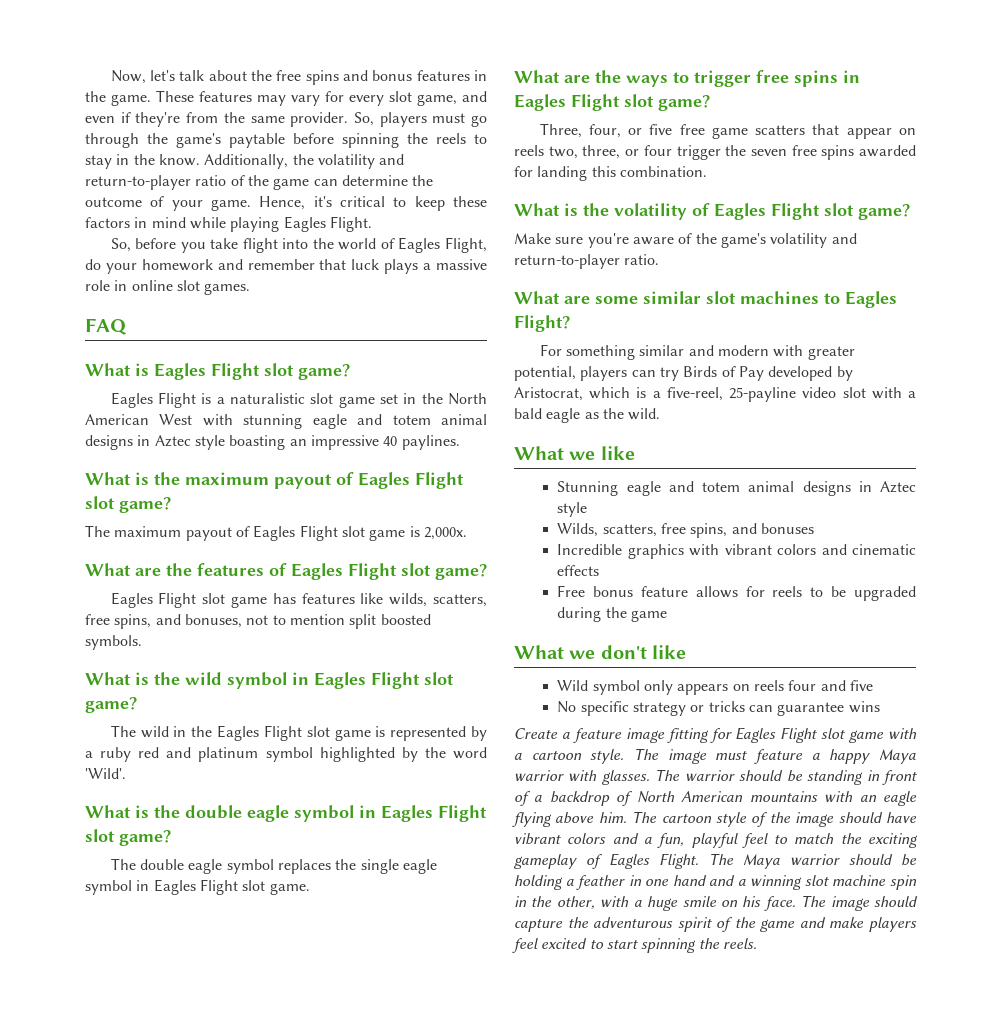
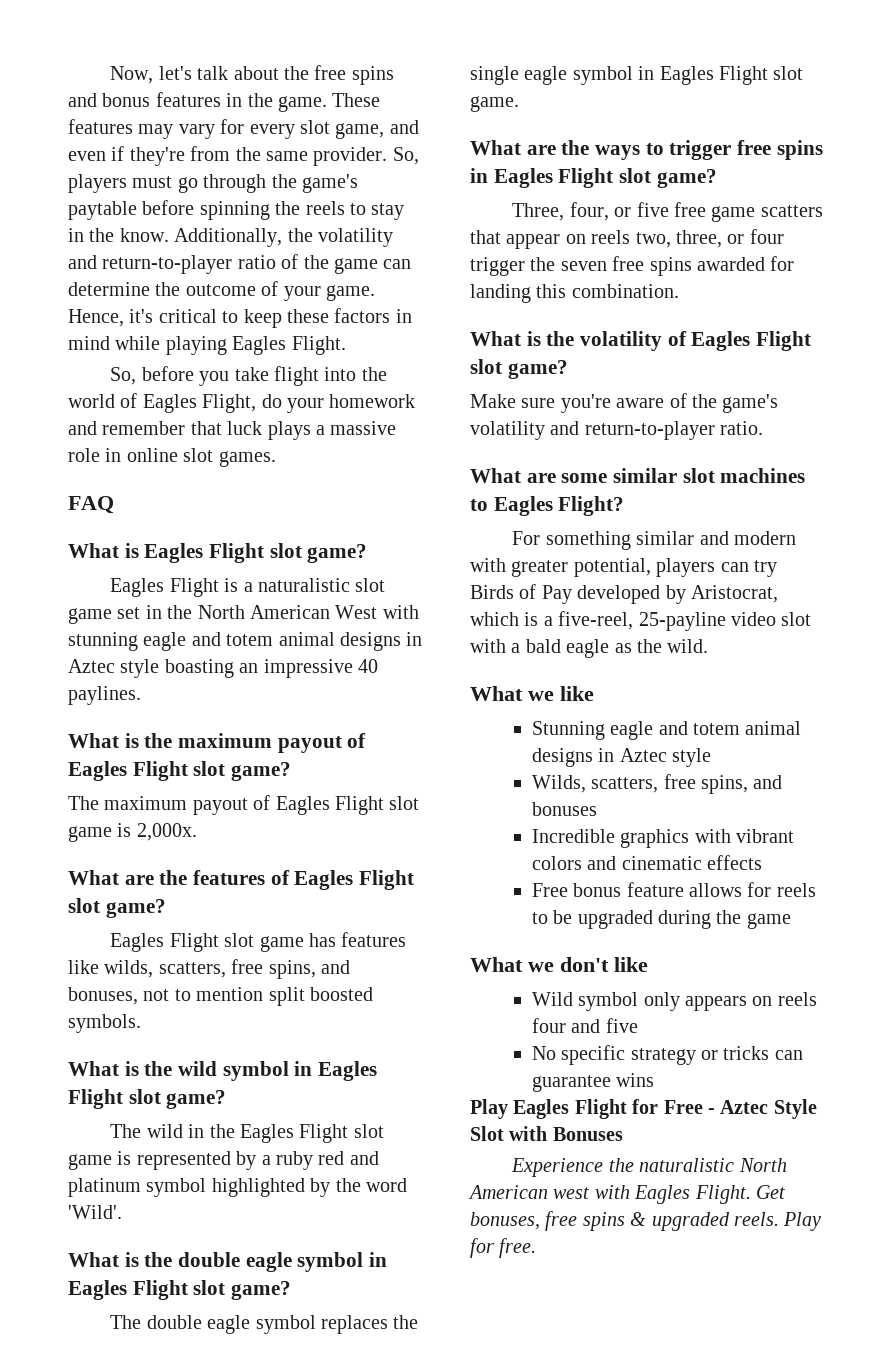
[514,727,917,743] [514,748,916,764] [514,769,918,785] [514,791,917,806] [512,811,917,827] [514,833,918,848] [514,853,917,869] [514,875,918,890] [514,895,918,911] [514,917,917,932] [512,938,757,953] Create a feature image fitting for Eagles Flight slot game with a cartoon style. The image must feature a happy Maya warrior with glasses. The warrior should be standing in front of a backdrop of North American mountains with an eagle flying above him. The cartoon style of the image should have vibrant colors and a fun, playful feel to match the exciting gameplay of Eagles Flight. The Maya warrior should be holding a feather in one hand and a winning slot machine spin in the other, with a huge smile on his face. The image should capture the adventurous spirit of the game and make players feel excited to start spinning the reels. -> [470,1099,817,1119] [470,1126,623,1141] [511,1158,787,1177] [468,1185,785,1204] [470,1211,822,1231] [470,1238,537,1258] Play Eagles Flight for Free - Aztec Style Slot with Bonuses // Experience the naturalistic North American west with Eagles Flight. Get bonuses, free spins & upgraded reels. Play for free.

